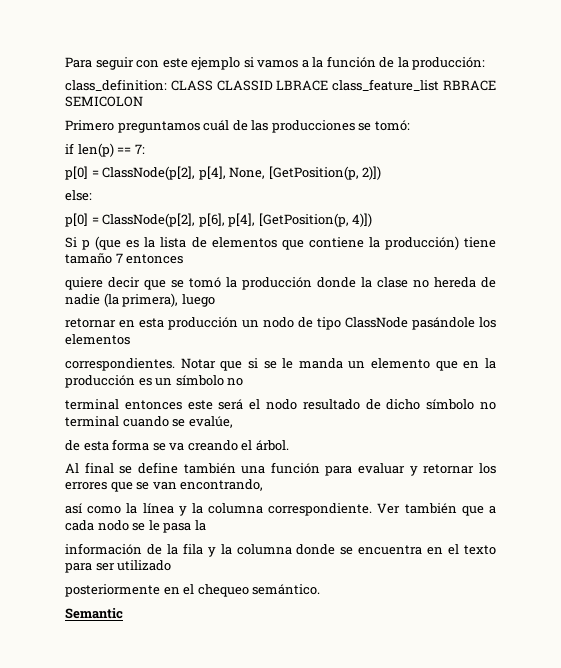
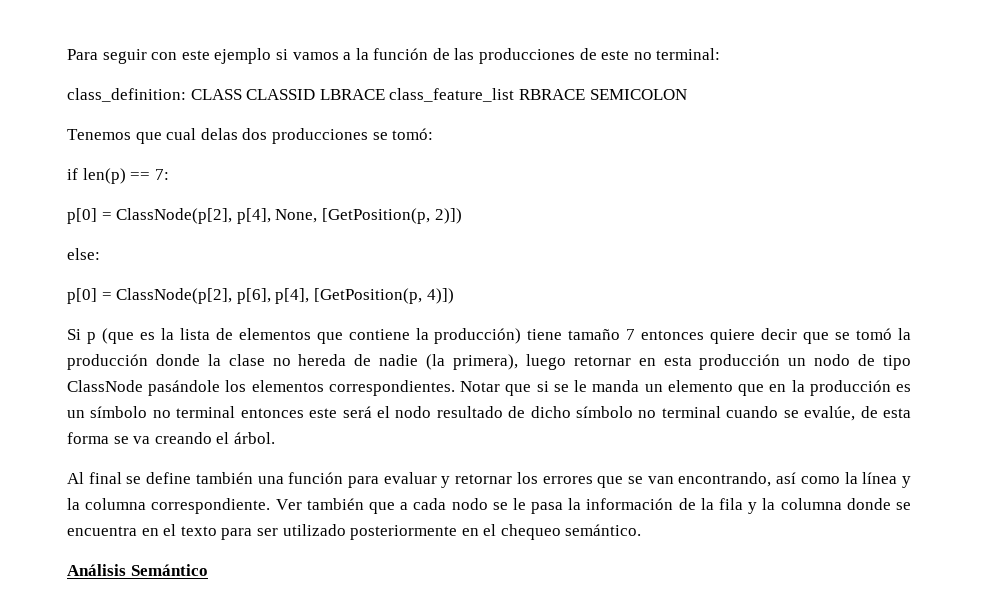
[397,57,486,70] la producción: -> [454,48,721,64] las producciones de este no terminal:
[65,120,269,133] Primero preguntamos cuál de las -> [67,128,268,144] Tenemos que cual delas dos
(184, 259) // -> (705, 335) none
(215, 300) // -> (566, 362) none
(130, 339) // -> (324, 386) none
(244, 382) // -> (171, 414) none
(233, 422) // -> (856, 413) none
(264, 485) // -> (772, 479) none
(206, 525) // -> (582, 504) none
(172, 565) // -> (346, 530) none
[65,608,123,619] Semantic -> [67,564,208,576] Análisis Semántico

